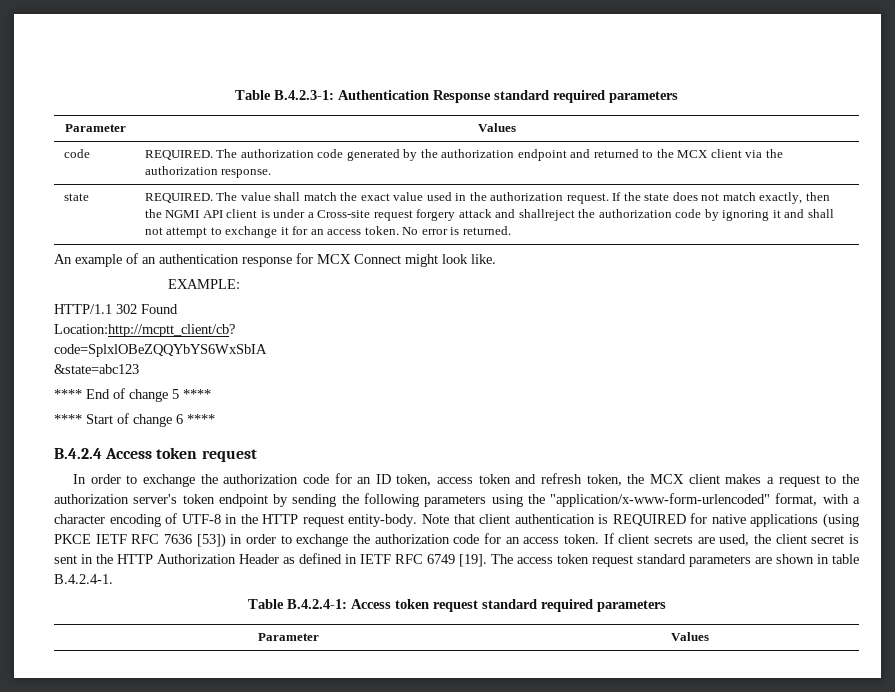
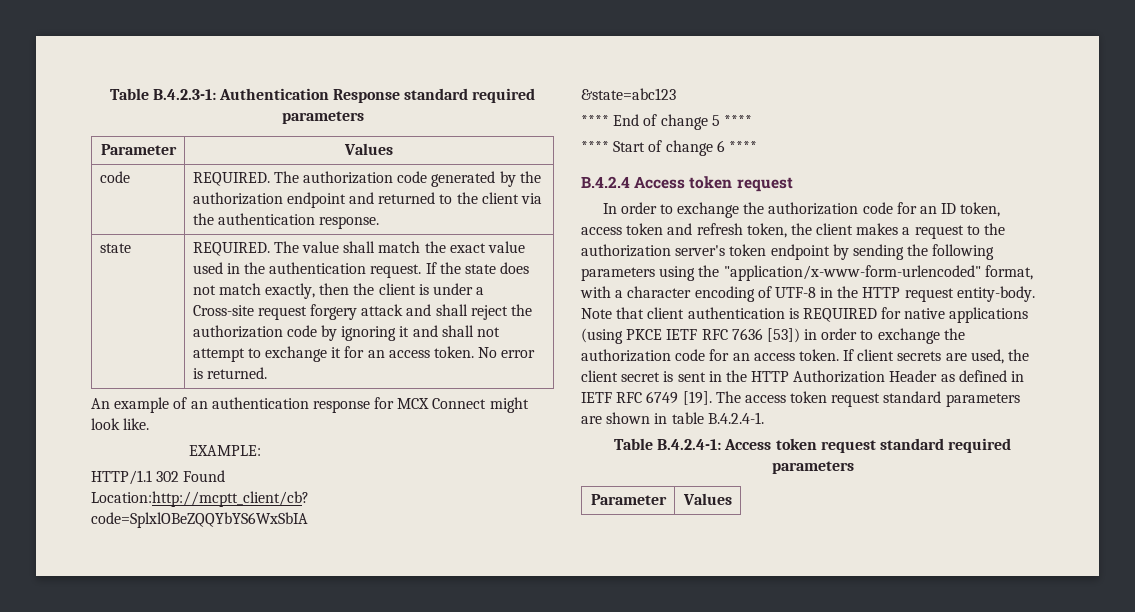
[677,150,709,158] MCX -> (478, 198) none
[144,166,218,175] authorization -> [217,213,315,225] authentication
[490,192,564,201] authorization -> [269,262,367,274] authentication
[165,210,223,218] NGMI API -> (375, 289) none
[518,209,575,221] shallreject -> [435,304,508,320] shall reject
[650,474,685,484] MCX -> (812, 229) none

